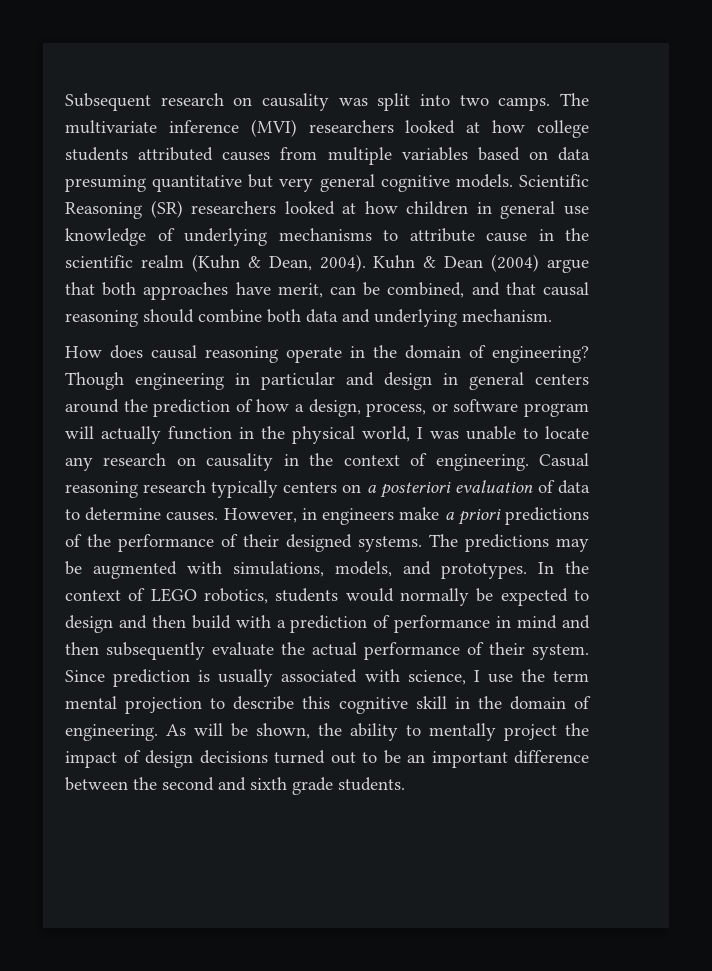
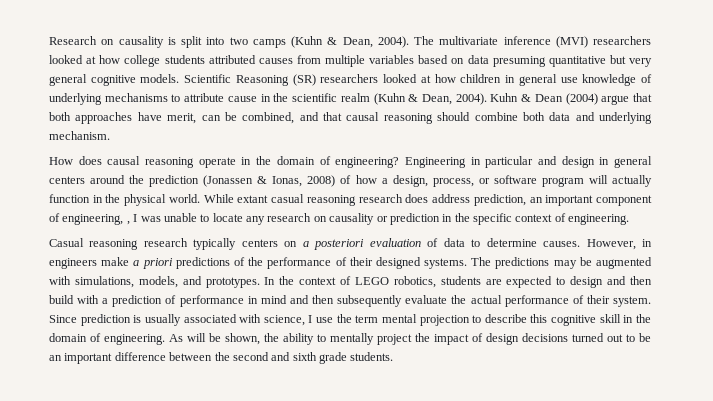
[65,93,368,111] Subsequent research on causality was -> [49,36,176,48] Research on causality is
[498,97,551,111] camps. -> [252,36,409,48] camps (Kuhn & Dean, 2004).
[65,372,224,390] Though engineering -> [404,157,466,168] Engineering
(231, 408) none -> [203,175,336,187] (Jonassen & Ionas, 2008)
[362,426,410,442] world, -> [168,194,652,206] [49,213,130,225] world. While extant casual reasoning research does address prediction, an important component of engineering, ,
[283,453,334,466] in the -> [376,213,512,225] or prediction in the specific
(529, 462) none -> (630, 219) //
[345,588,494,606] would normally be -> [485,279,502,285] are

